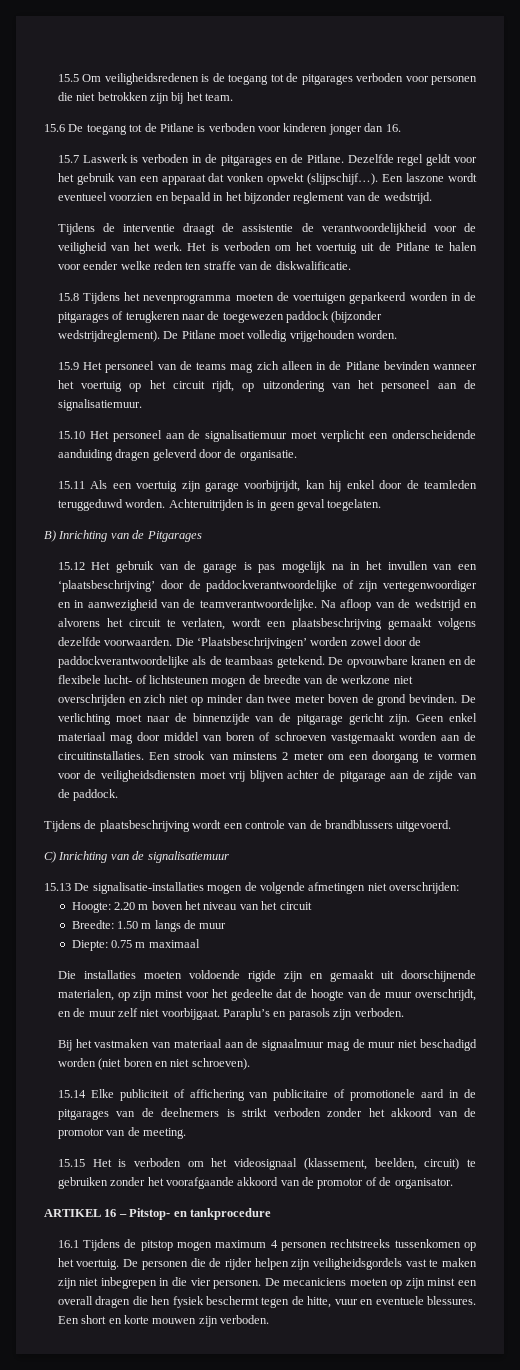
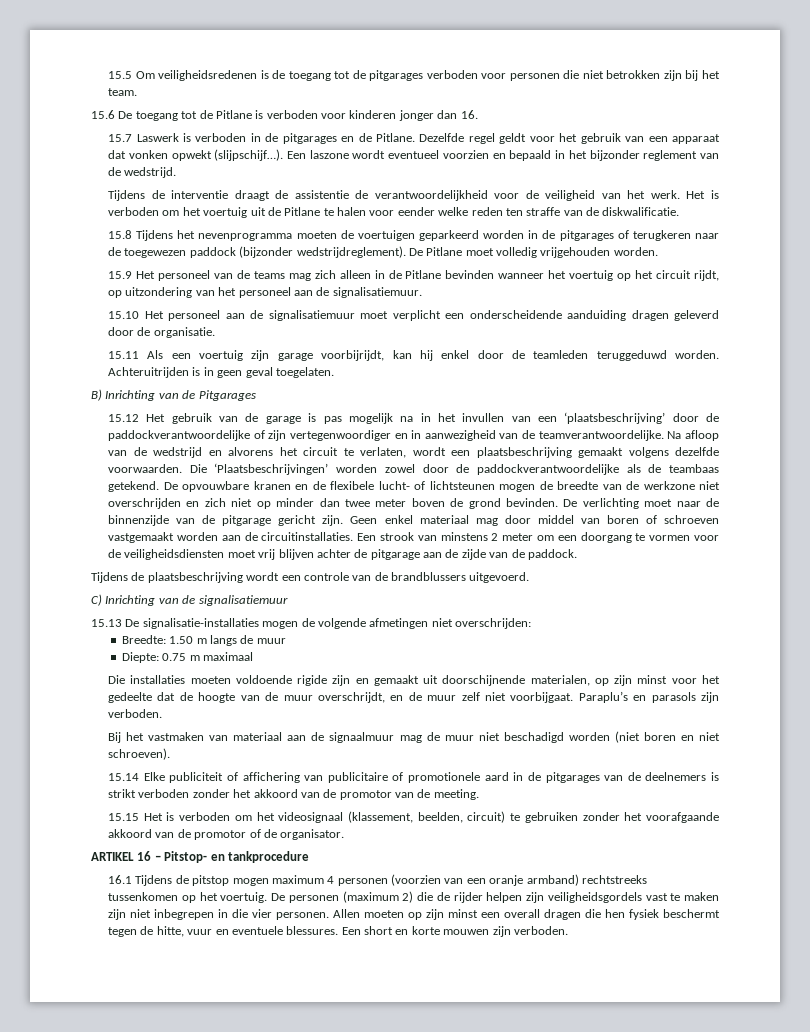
[71,901,312,913] // Hoogte: 2.20 m boven het niveau van het circuit -> (531, 623) none
(328, 1246) none -> [391,874,579,886] (voorzien van een oranje armband)
(188, 1265) none -> [342,891,414,903] (maximum 2)
[264,1278,347,1286] De mecaniciens -> [333,909,361,918] Allen

